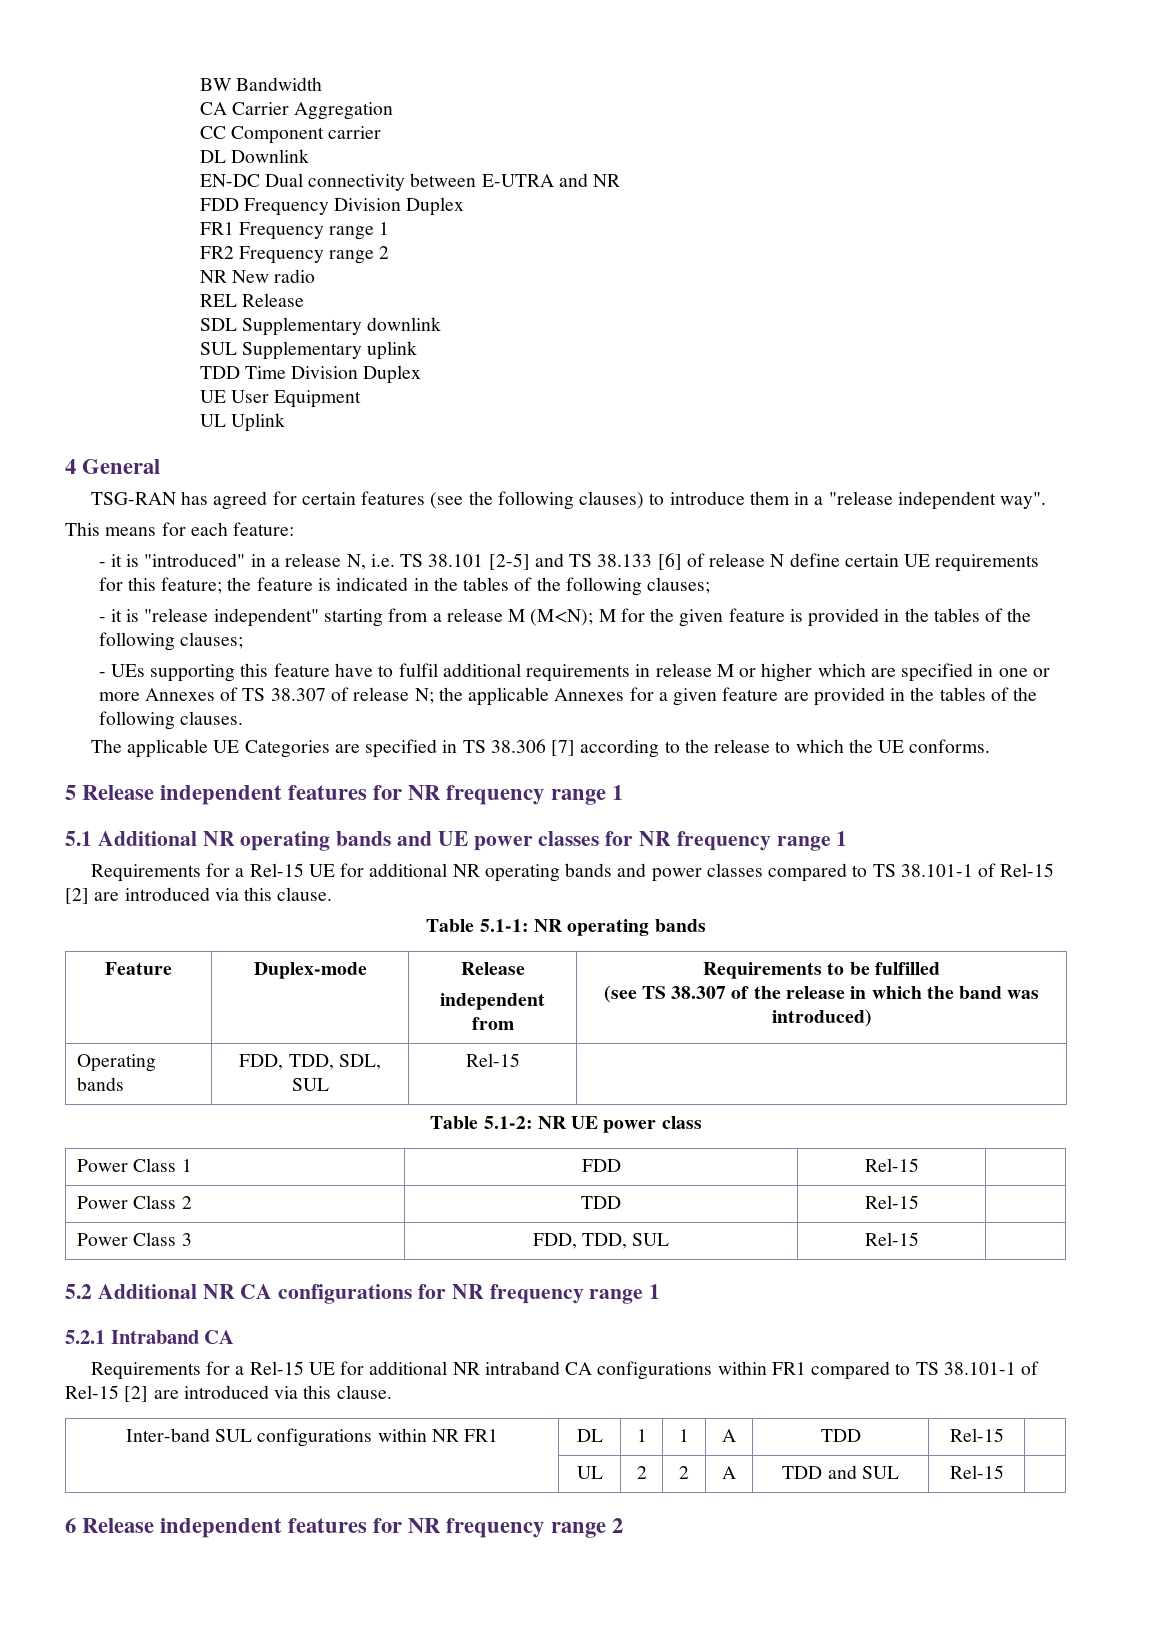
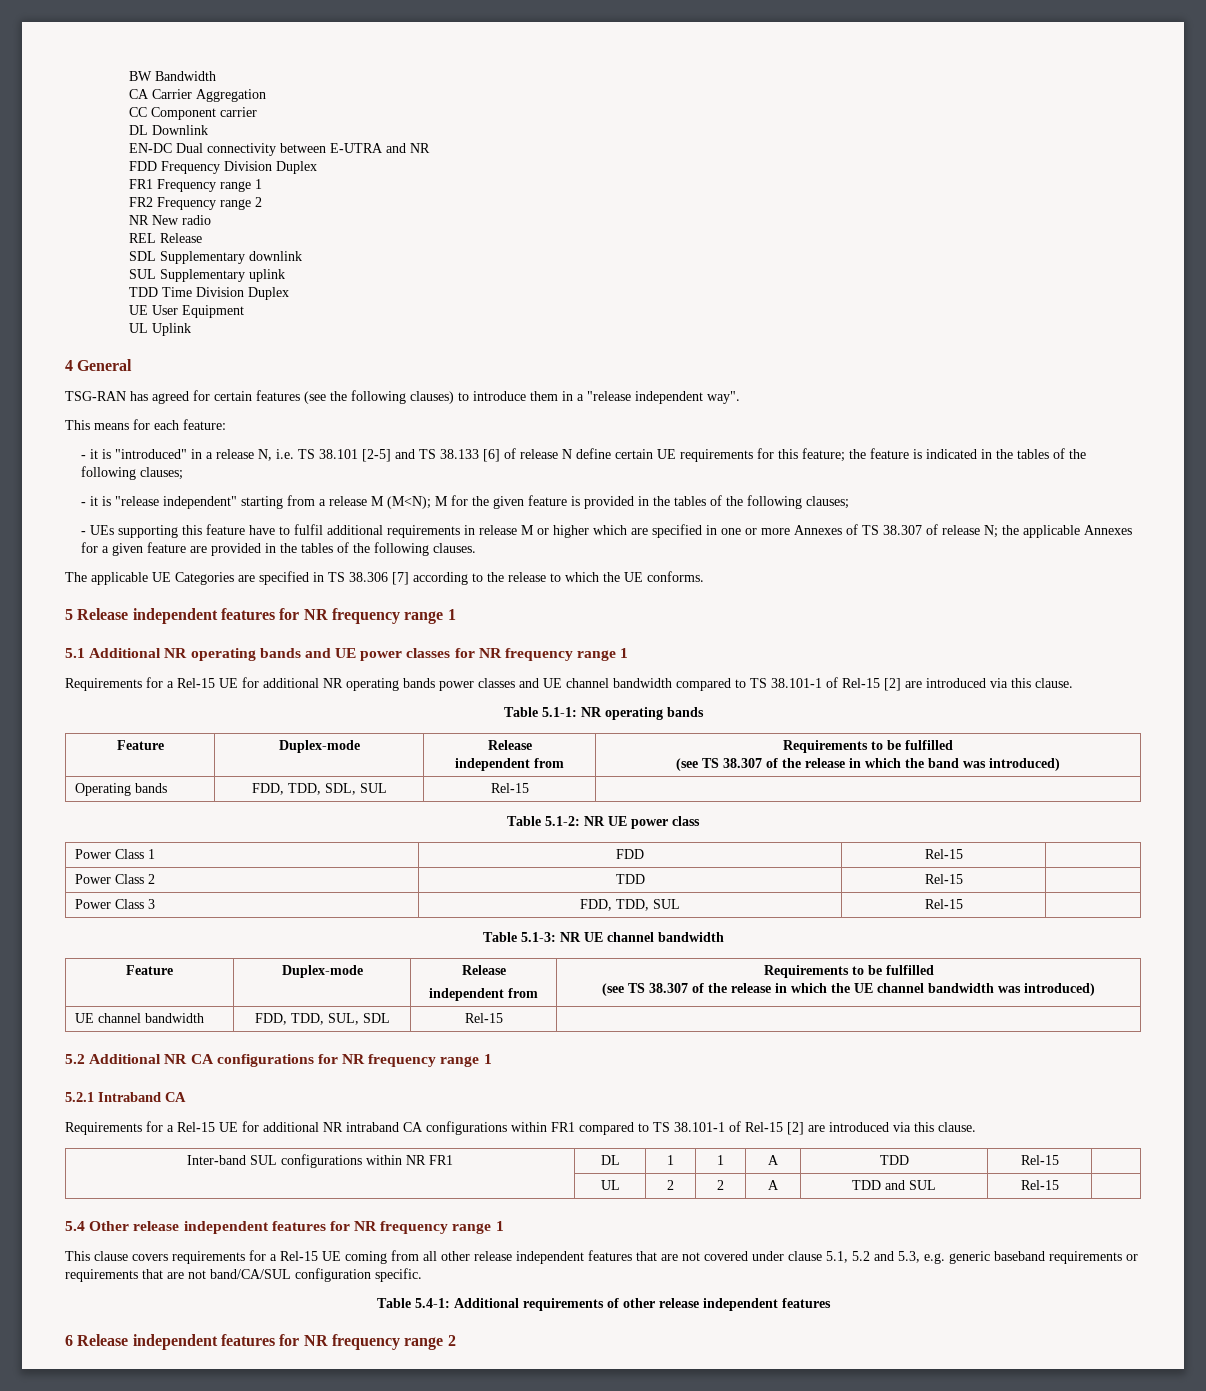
[617,863,763,882] and power classes -> [439,678,672,691] power classes and UE channel bandwidth
(919, 1239) none -> [482,932,724,942] [126,965,173,975] [281,965,363,978] [461,965,506,975] [429,988,538,1001] [763,965,934,978] [601,983,1095,996] [75,1013,205,1023] [254,1013,390,1025] [464,1013,503,1023] // Table 5.1-3: NR UE channel bandwidth // Feature | Duplex-mode | Release // independent from | Requirements to be fulfilled // (see TS 38.307 of the release in which the UE channel bandwidth was introduced) // UE channel bandwidth | FDD, TDD, SUL, SDL | Rel-15 |
(1004, 1472) none -> [65,1221,504,1234] [65,1250,1138,1264] [65,1268,422,1282] [376,1298,831,1311] // 5.4 Other release independent features for NR frequency range 1 // This clause covers requirements for a Rel-15 UE coming from all other release independent features that are not covered under clause 5.1, 5.2 and 5.3, e.g. generic baseband requirements or requirements that are not band/CA/SUL configuration specific. // Table 5.4-1: Additional requirements of other release independent features

